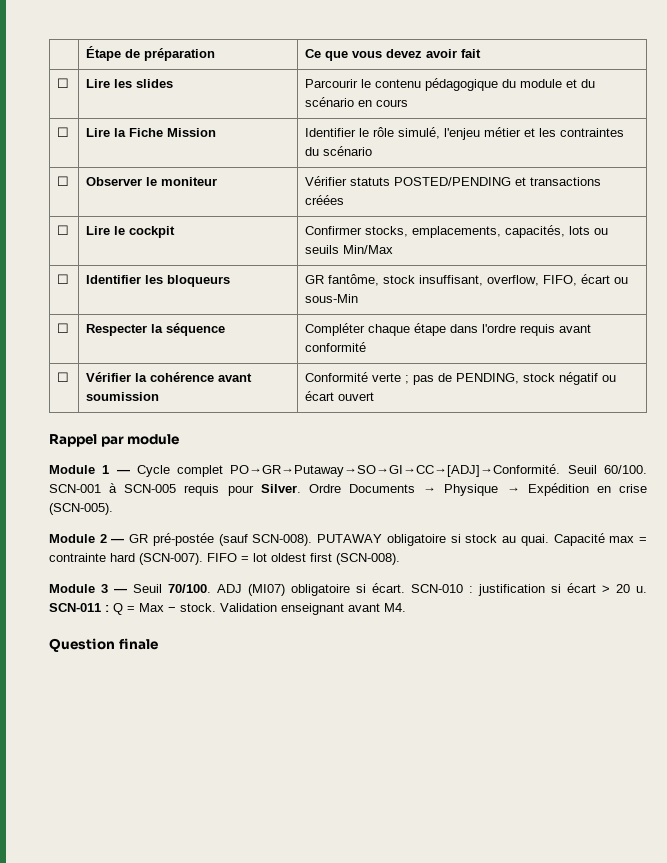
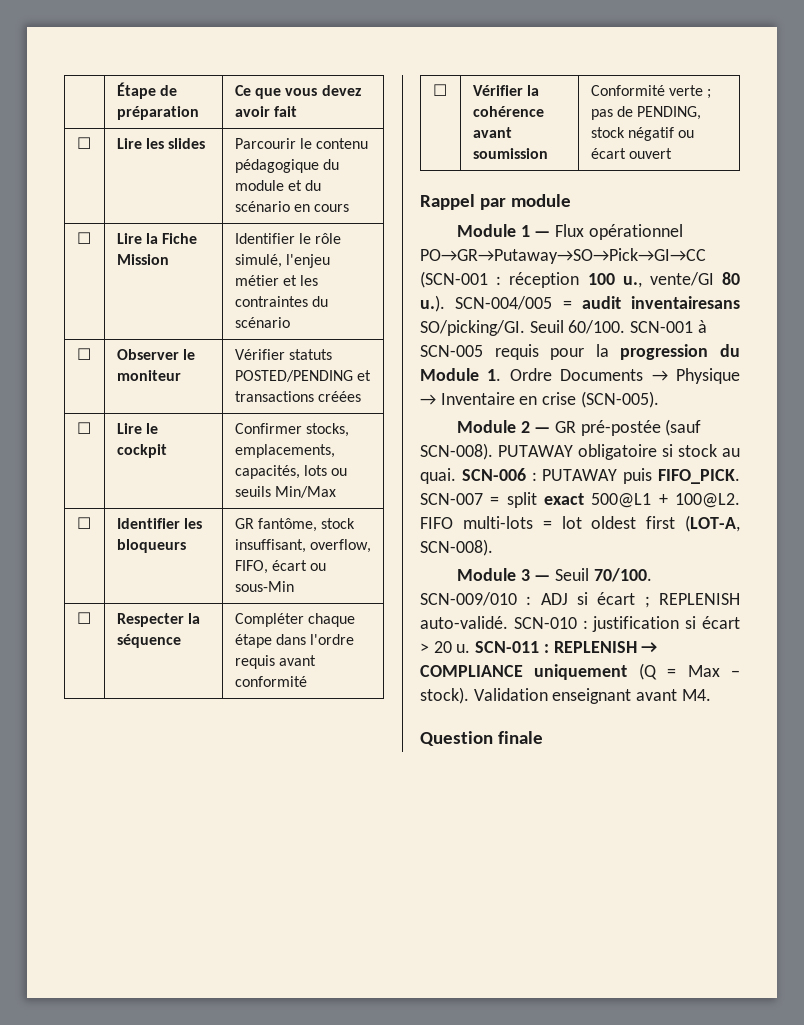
[136,464,561,477] Cycle complet PO→GR→Putaway→SO→GI→CC→[ADJ]→Conformité. -> [554,224,683,240] [420,248,706,264] [420,271,740,288] [420,295,740,312] [420,320,525,336] Flux opérationnel PO→GR→Putaway→SO→Pick→GI→CC (SCN-001 : réception 100 u., vente/GI 80 u.). SCN-004/005 = audit inventairesans SO/picking/GI.
[260,484,301,493] Silver. -> [595,344,740,360] [420,368,502,381] la progression du Module 1.
[527,483,589,496] Expédition -> [440,392,515,405] Inventaire
[553,533,648,546] [49,553,237,565] Capacité max = contrainte hard (SCN-007). FIFO -> [461,468,740,484] [420,492,740,508] [420,516,533,529] SCN-006 : PUTAWAY puis FIFO_PICK. SCN-007 = split exact 500@L1 + 100@L2. FIFO multi-lots
[336,553,400,565] (SCN-008). -> [685,515,740,532] [420,539,493,556] (LOT-A, SCN-008).
[217,583,405,596] ADJ (MI07) obligatoire si écart. -> [420,592,740,608] [420,616,508,629] SCN-009/010 : ADJ si écart ; REPLENISH auto-validé.
[113,603,123,615] Q -> [553,641,658,653] [420,663,657,680] REPLENISH → COMPLIANCE uniquement (Q
[180,603,216,612] stock. -> [420,687,469,704] stock).

